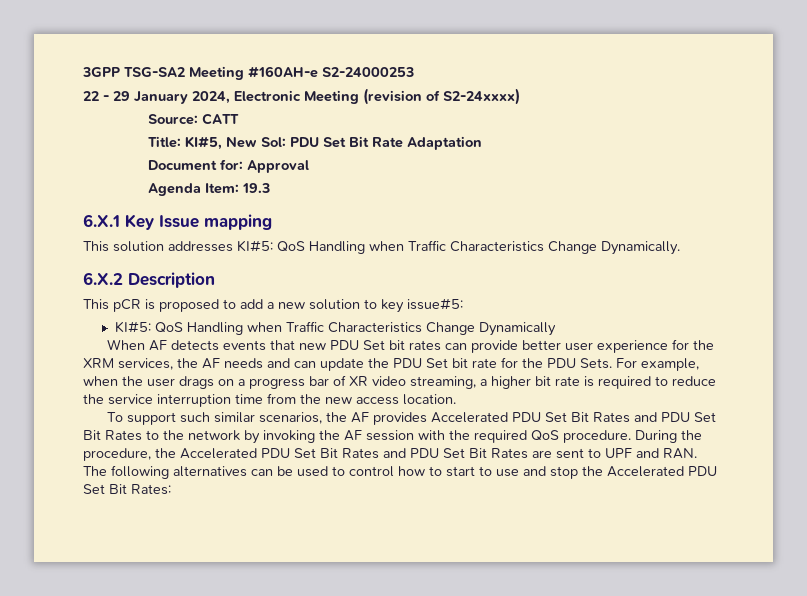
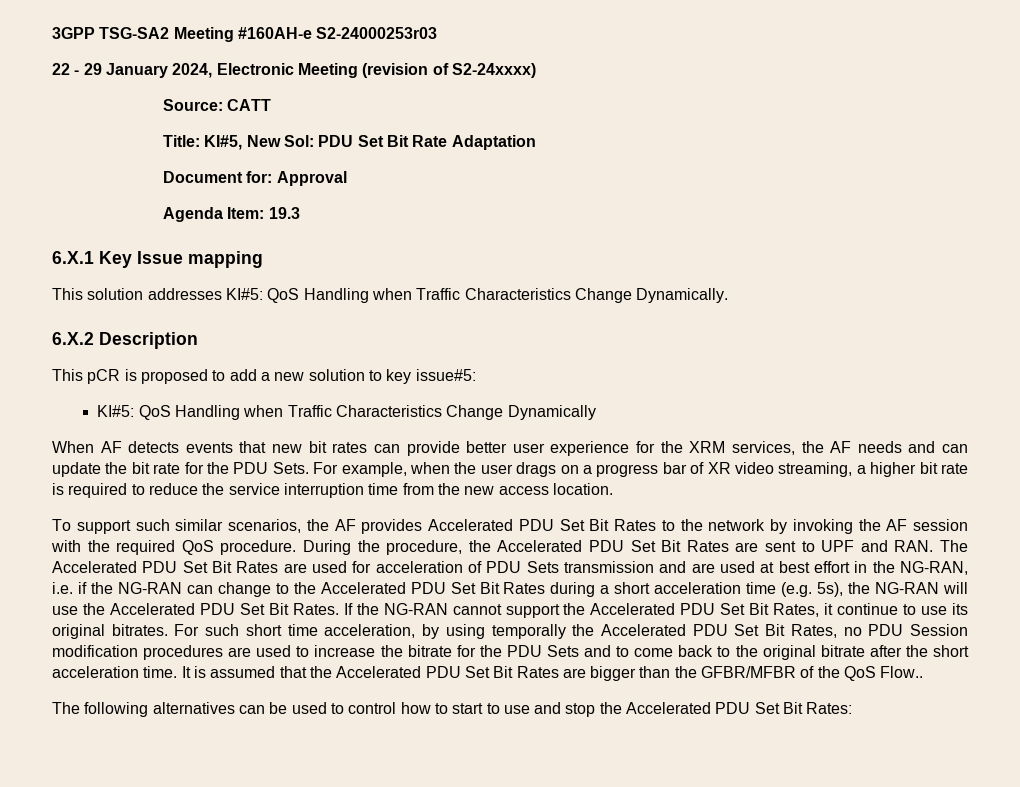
[322,67,414,77] S2-24000253 -> [316,27,438,39] S2-24000253r03
[329,340,385,350] PDU Set -> (303, 448) none
[393,358,448,368] PDU Set -> (128, 468) none
[633,412,716,422] [83,430,142,441] and PDU Set Bit Rates -> (656, 525) none
[383,448,528,459] and PDU Set Bit Rates -> (729, 546) none
(107, 471) none -> [52,561,969,575] [52,582,969,597] [52,603,969,618] [52,624,968,639] [52,645,970,660] [52,666,924,681] [52,702,80,714] Accelerated PDU Set Bit Rates are used for acceleration of PDU Sets transmission and are used at best effort in the NG-RAN, i.e. if the NG-RAN can change to the Accelerated PDU Set Bit Rates during a short acceleration time (e.g. 5s), the NG-RAN will use the Accelerated PDU Set Bit Rates. If the NG-RAN cannot support the Accelerated PDU Set Bit Rates, it continue to use its original bitrates. For such short time acceleration, by using temporally the Accelerated PDU Set Bit Rates, no PDU Session modification procedures are used to increase the bitrate for the PDU Sets and to come back to the original bitrate after the short acceleration time. It is assumed that the Accelerated PDU Set Bit Rates are bigger than the GFBR/MFBR of the QoS Flow.. // The

